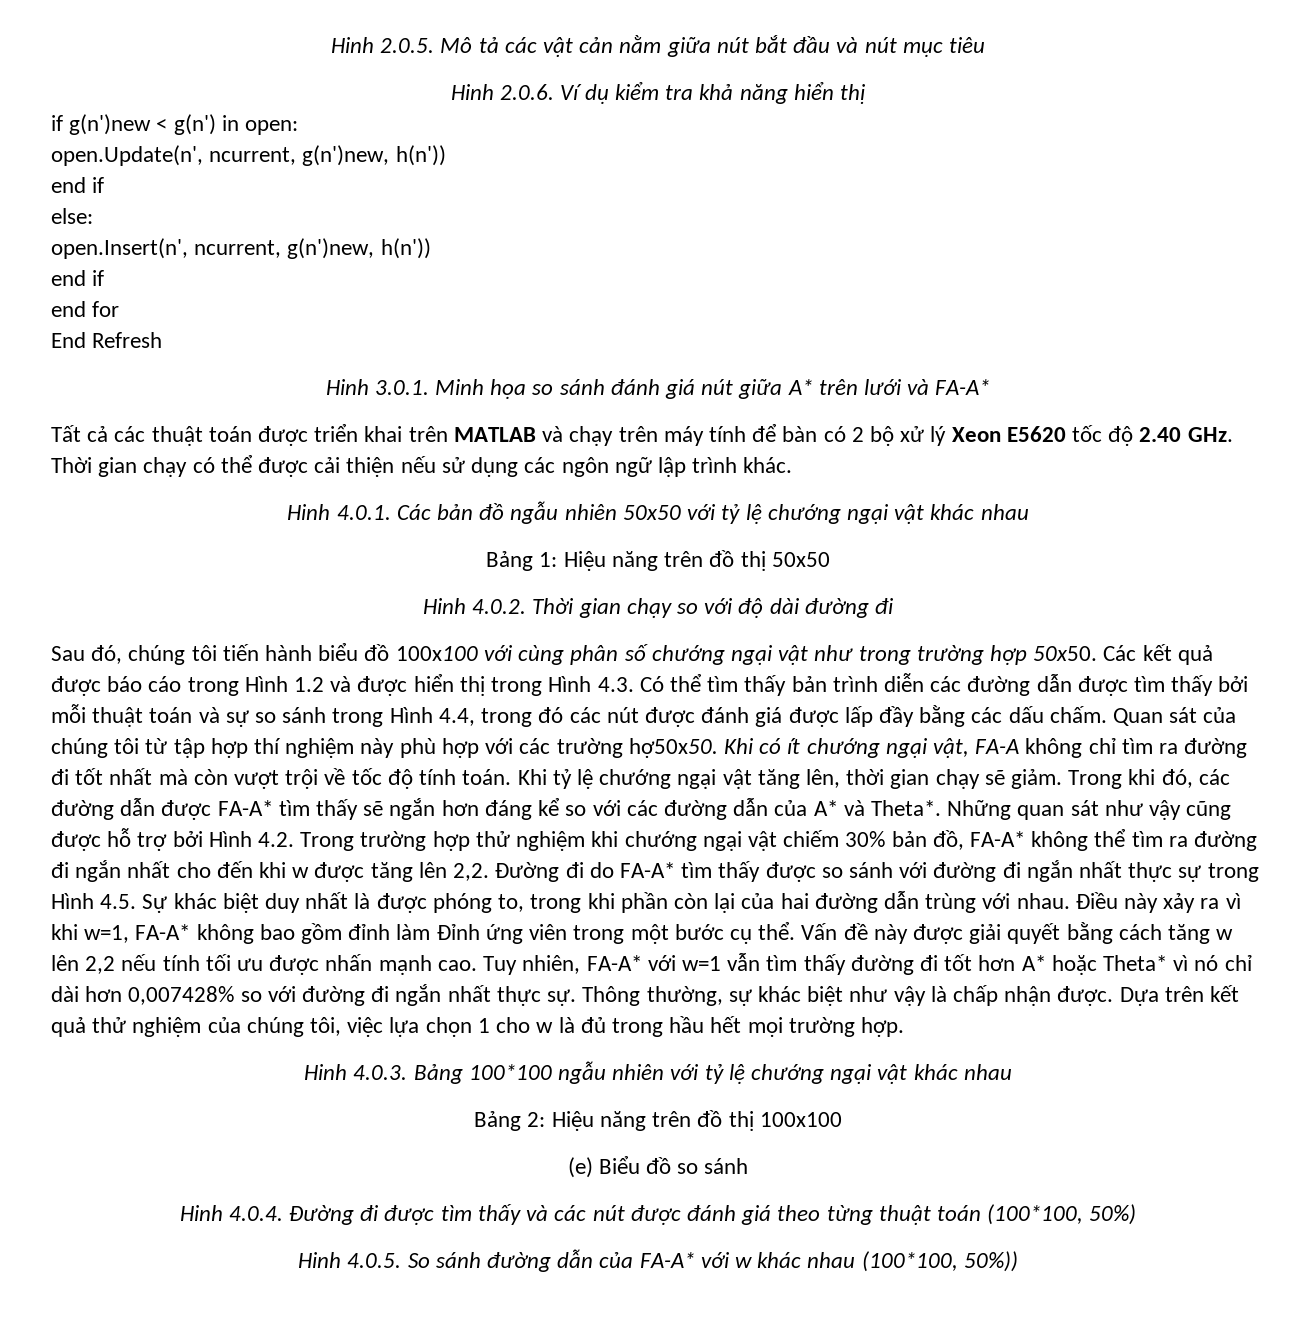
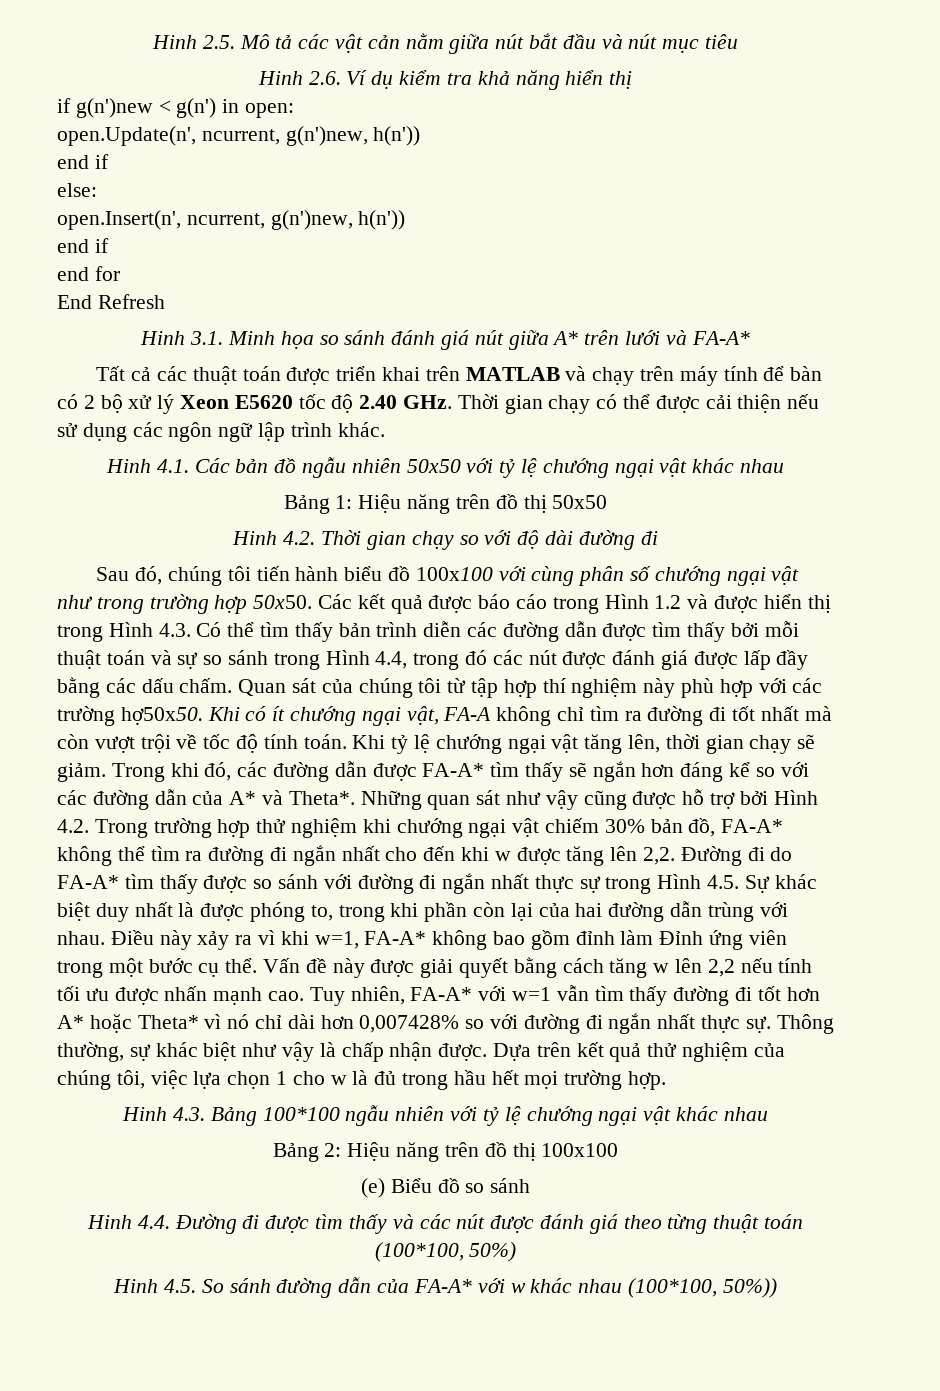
[330,37,435,53] Hinh 2.0.5. -> [151,35,235,49] Hinh 2.5.
[500,84,555,100] 2.0.6. -> [308,71,341,85] 2.6.
[374,380,429,395] 3.0.1. -> [190,331,224,345] 3.1.
[336,505,391,520] 4.0.1. -> [156,459,189,473] 4.1.
[472,599,527,614] 4.0.2. -> [283,531,316,545] 4.2.
[353,1065,408,1080] 4.0.3. -> [173,1107,206,1121] 4.3.
[228,1206,283,1221] 4.0.4. -> [137,1215,170,1229] 4.4.
[347,1253,402,1268] 4.0.5. -> [164,1279,197,1293] 4.5.

